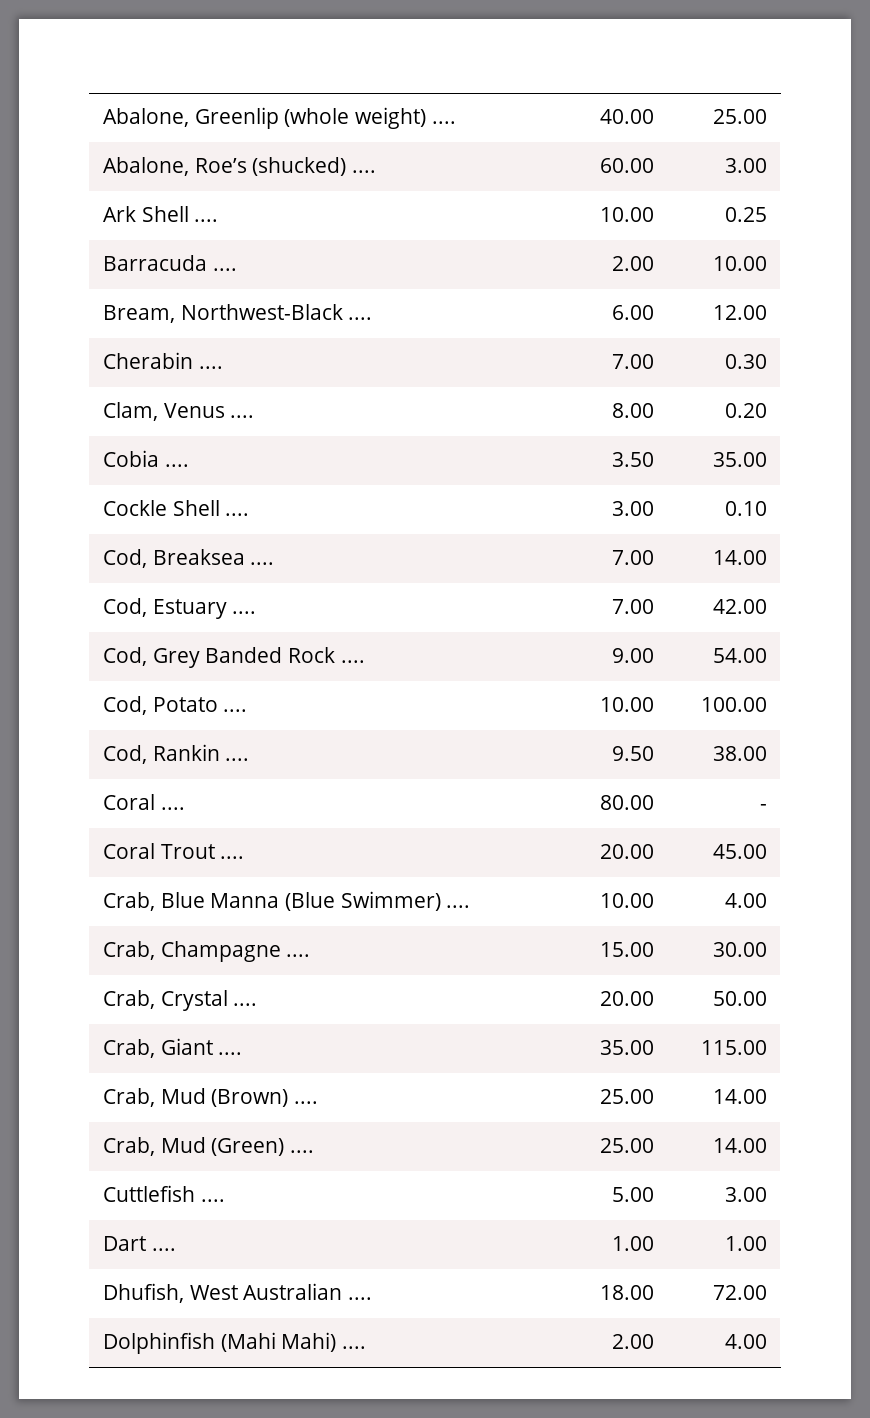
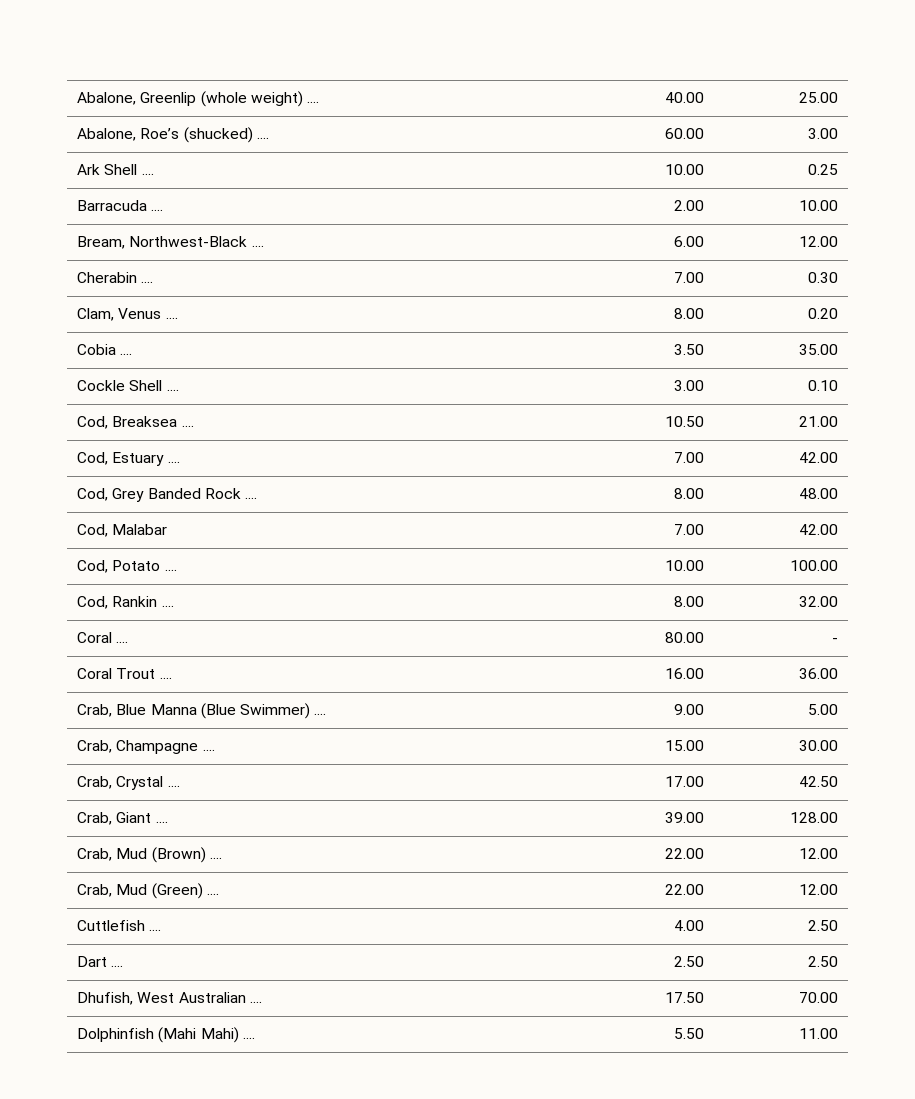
[612,550,655,565] [713,550,768,565] 7.00 | 14.00 -> [664,416,704,427] [798,416,838,427] 10.50 | 21.00
[612,648,655,663] [713,648,768,663] 9.00 | 54.00 -> [673,488,704,499] [798,488,838,499] [77,524,168,537] [673,524,704,535] [798,524,838,535] 8.00 | 48.00 // Cod, Malabar | 7.00 | 42.00
[612,746,655,761] [713,746,768,761] 9.50 | 38.00 -> [673,596,704,607] [798,596,838,607] 8.00 | 32.00
[600,844,655,859] [713,844,768,859] 20.00 | 45.00 -> [664,668,704,679] [798,668,838,679] 16.00 | 36.00
[600,893,655,908] [725,893,768,908] 10.00 | 4.00 -> [673,704,704,715] [807,704,838,715] 9.00 | 5.00
[600,991,655,1006] [713,991,768,1006] 20.00 | 50.00 -> [664,776,704,787] [798,776,838,787] 17.00 | 42.50
[600,1040,655,1055] [701,1040,768,1055] 35.00 | 115.00 -> [664,812,704,823] [789,812,838,823] 39.00 | 128.00
[600,1089,655,1104] [713,1089,768,1104] 25.00 | 14.00 -> [664,848,704,859] [798,848,838,859] 22.00 | 12.00
[600,1138,655,1153] [713,1138,768,1153] 25.00 | 14.00 -> [664,884,704,895] [798,884,838,895] 22.00 | 12.00
[612,1187,655,1202] [725,1187,768,1202] 5.00 | 3.00 -> [673,920,704,931] [807,920,838,931] 4.00 | 2.50
[612,1236,655,1251] [725,1236,768,1251] 1.00 | 1.00 -> [673,956,704,967] [807,956,838,967] 2.50 | 2.50
[600,1285,655,1300] [713,1285,768,1300] 18.00 | 72.00 -> [664,992,704,1003] [798,992,838,1003] 17.50 | 70.00
[612,1334,655,1349] [725,1334,768,1349] 2.00 | 4.00 -> [673,1028,704,1039] [798,1028,838,1039] 5.50 | 11.00

